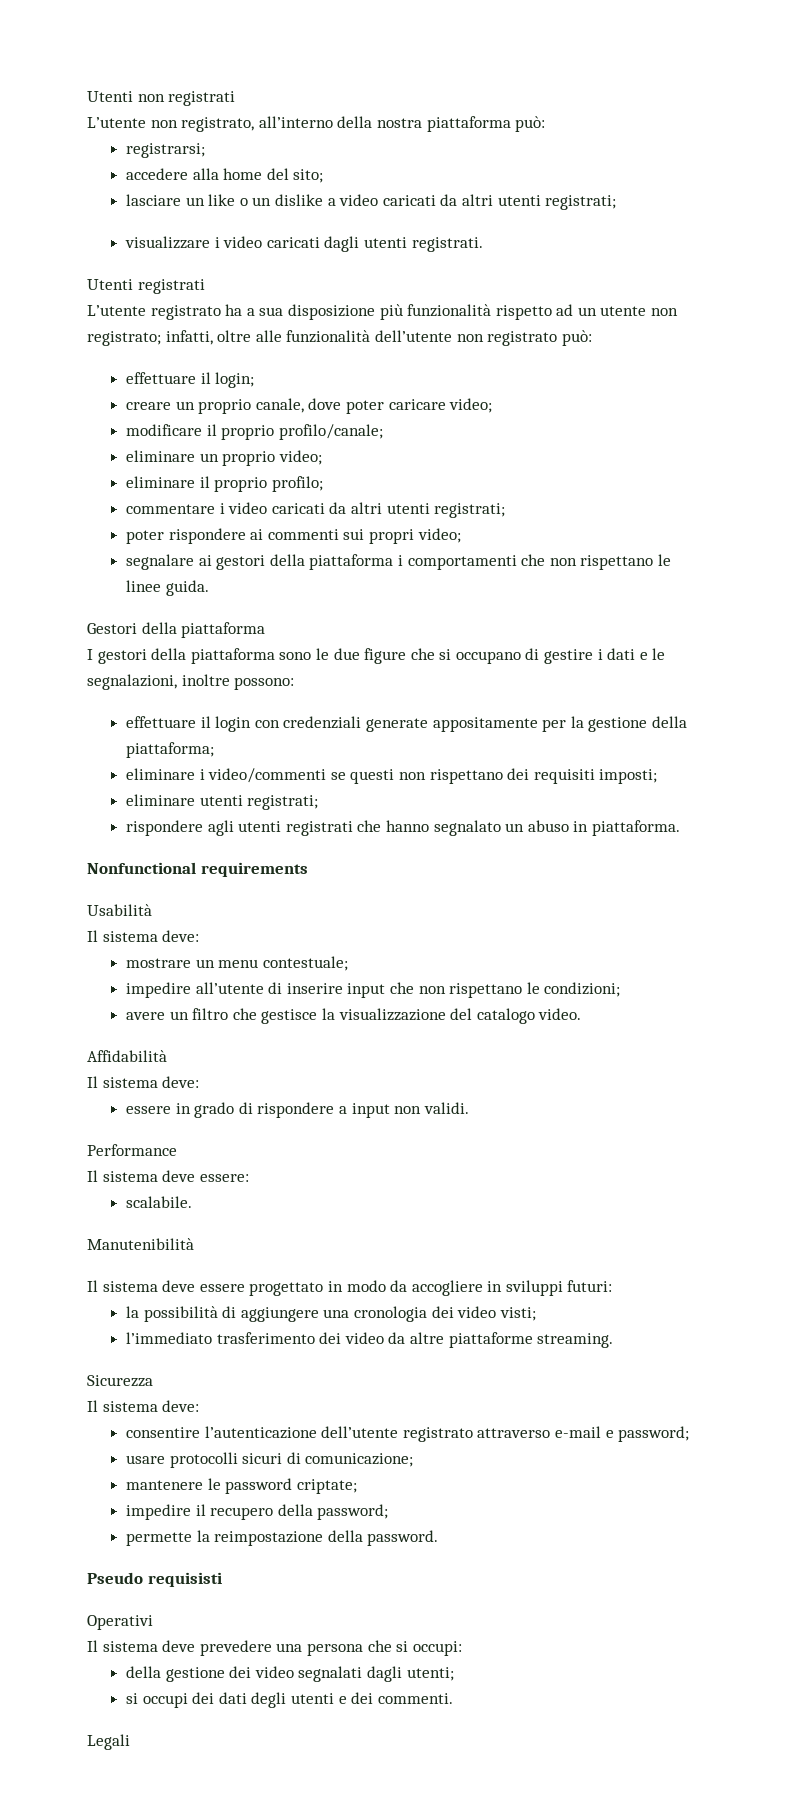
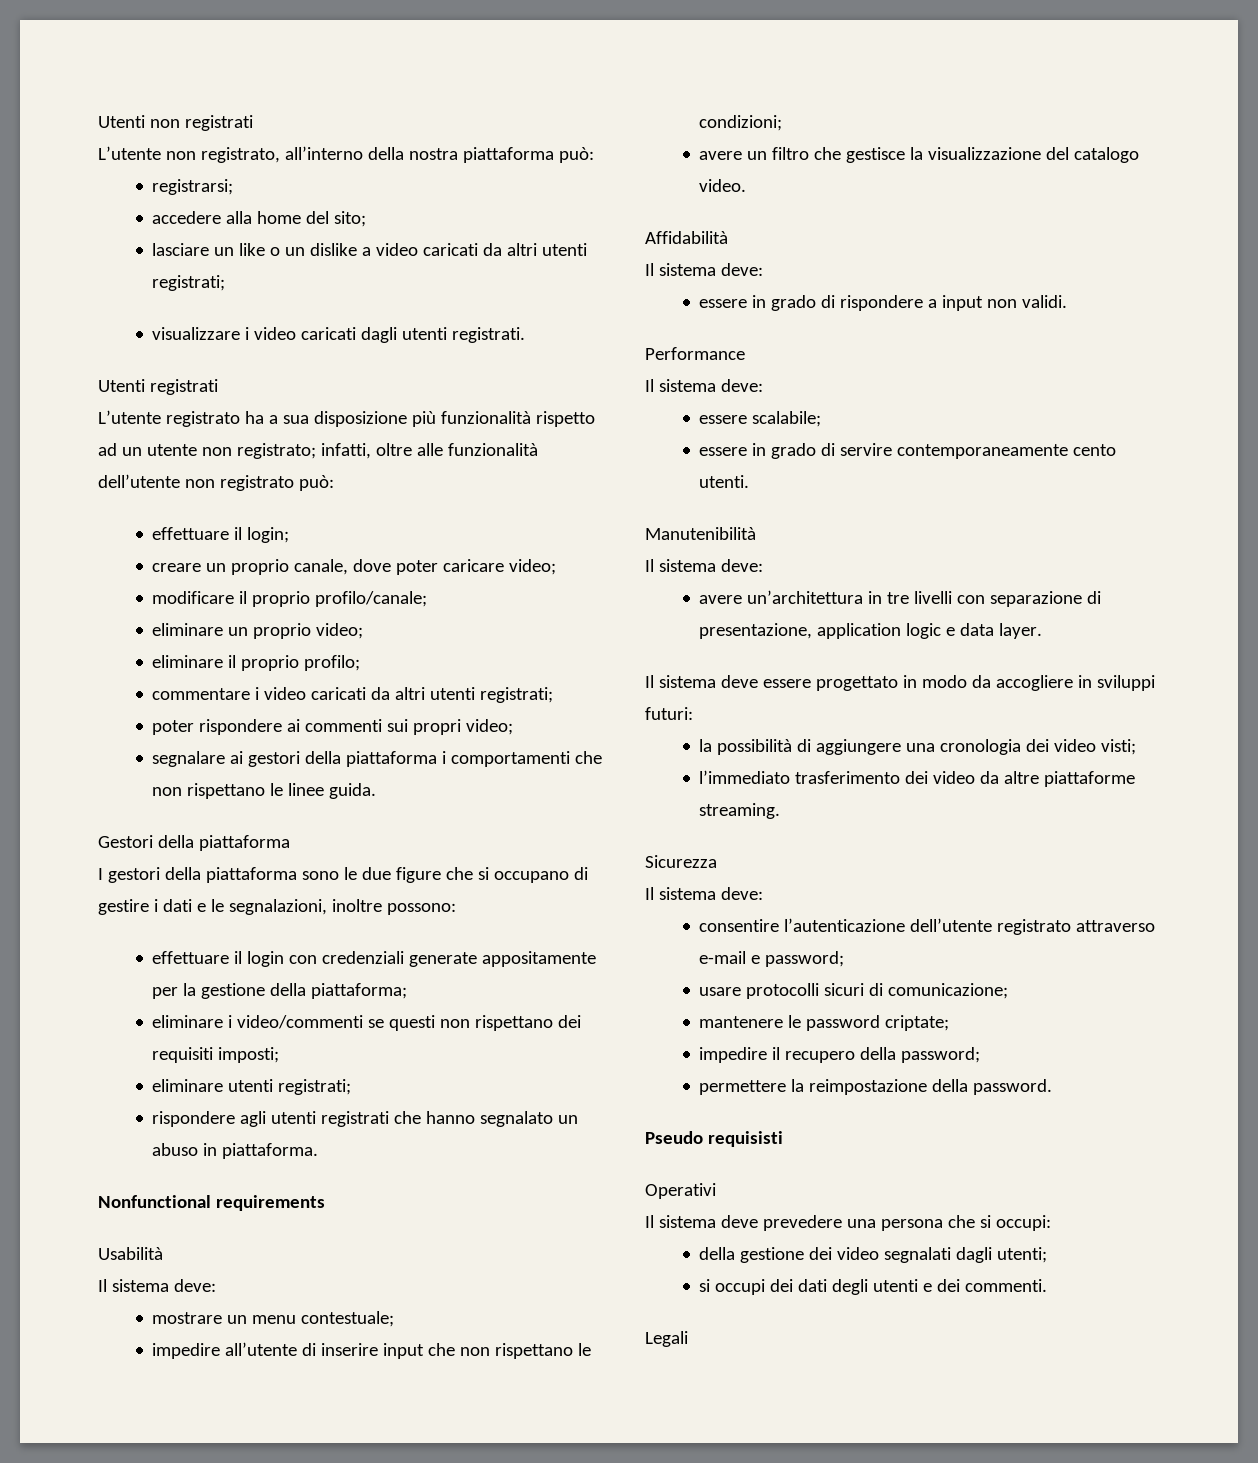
[162,1170,249,1182] [126,1196,193,1208] [87,1238,194,1250] deve essere: // scalabile. // Manutenibilità -> [720,379,763,392] [699,411,822,427] [699,443,1117,459] [699,475,750,488] [645,527,756,540] [645,559,763,572] [699,590,1102,607] [699,623,1043,639] deve: // essere scalabile; // essere in grado di servire contemporaneamente cento utenti. // Manutenibilità // Il sistema deve: // avere un’architettura in tre livelli con separazione di presentazione, application logic e data layer.
[126,1532,193,1546] permette -> [699,1080,787,1095] permettere

